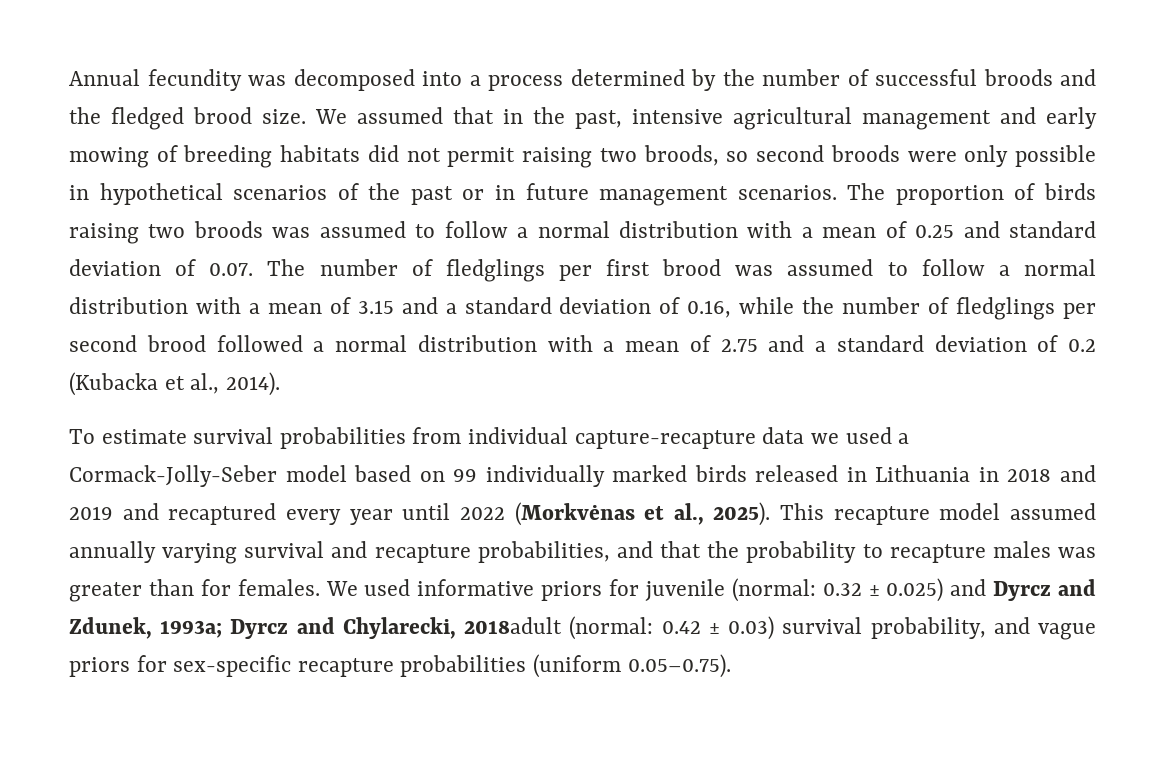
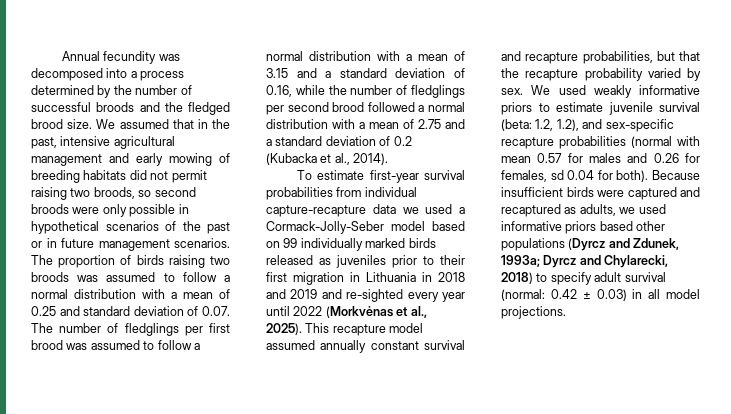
(187, 436) none -> [369,170,419,183] first-year
(839, 473) none -> [319,255,465,268] [266,272,344,285] as juveniles prior to their first migration
[168,503,277,525] recaptured -> [346,289,404,302] re-sighted
[162,543,238,564] varying -> [370,341,419,350] constant
[616,541,653,558] and -> [656,51,675,61] but
[746,541,1097,563] [69,578,1052,602] probability to recapture males was greater than for females. We used informative priors for juvenile (normal: 0.32 ± 0.025) and Dyrcz -> [525,68,701,81] [501,85,700,98] [501,102,700,115] [501,119,674,132] [501,136,700,149] [501,153,700,163] [501,170,700,182] [501,187,700,200] [501,204,666,217] [501,221,666,234] [501,238,606,251] recapture probability varied by sex. We used weakly informative priors to estimate juvenile survival (beta: 1.2, 1.2), and sex-specific recapture probabilities (normal with mean 0.57 for males and 0.26 for females, sd 0.04 for both). Because insufficient birds were captured and recaptured as adults, we used informative priors based other populations (Dyrcz
[464,616,1097,640] [69,654,731,678] 2018adult (normal: 0.42 ± 0.03) survival probability, and vague priors for sex-specific recapture probabilities (uniform 0.05–0.75). -> [501,272,666,285] [501,289,700,301] [501,306,566,319] 2018) to specify adult survival (normal: 0.42 ± 0.03) in all model projections.

